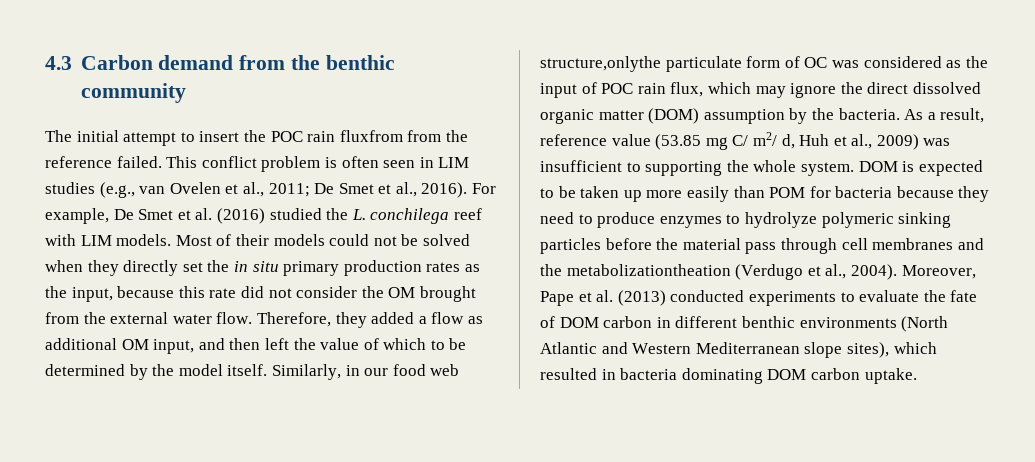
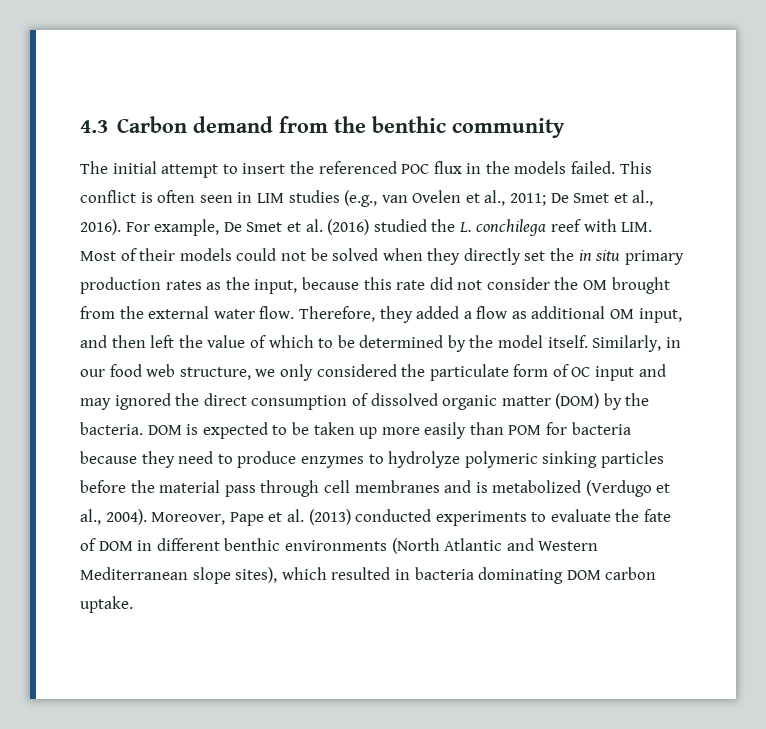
[270,130,468,142] [45,156,112,168] POC rain fluxfrom from the reference -> [318,161,567,174] referenced POC flux in the models
[261,156,321,172] problem -> (136, 196) none
[80,234,172,246] LIM models. -> [621,222,653,232] LIM.
[540,56,988,72] [540,82,909,98] structure,onlythe particulate form of OC was considered as the input of POC rain flux, which may ignore the direct -> [179,364,666,381] [80,393,368,410] structure, we only considered the particulate form of OC input and may ignored the direct consumption of
[703,109,785,124] assumption -> (600, 401) none
[904,108,985,123] [540,132,951,150] [540,160,854,176] As a result, reference value (53.85 mg C/ m2/ d, Huh et al., 2009) was insufficient to supporting the whole system. -> (143, 428) none
[540,264,731,276] the metabolizationtheation -> [475,480,582,493] is metabolized
[603,316,653,328] carbon -> (133, 546) none

